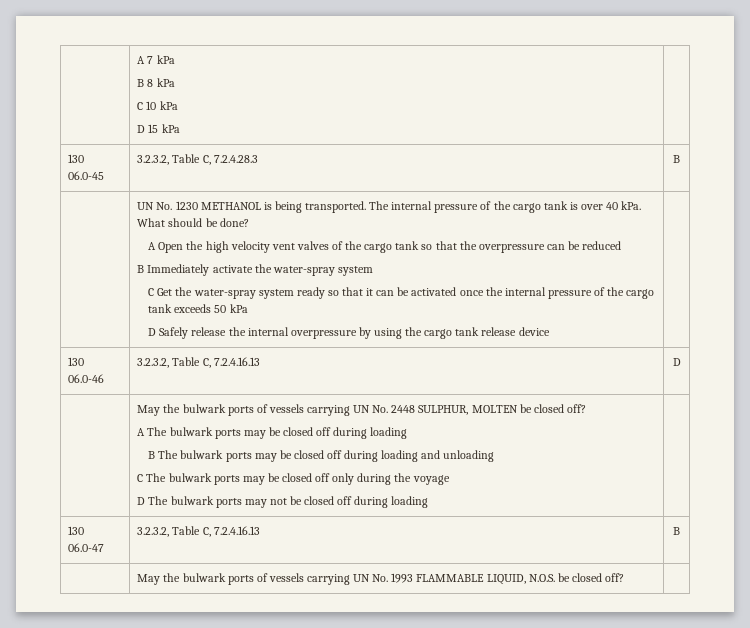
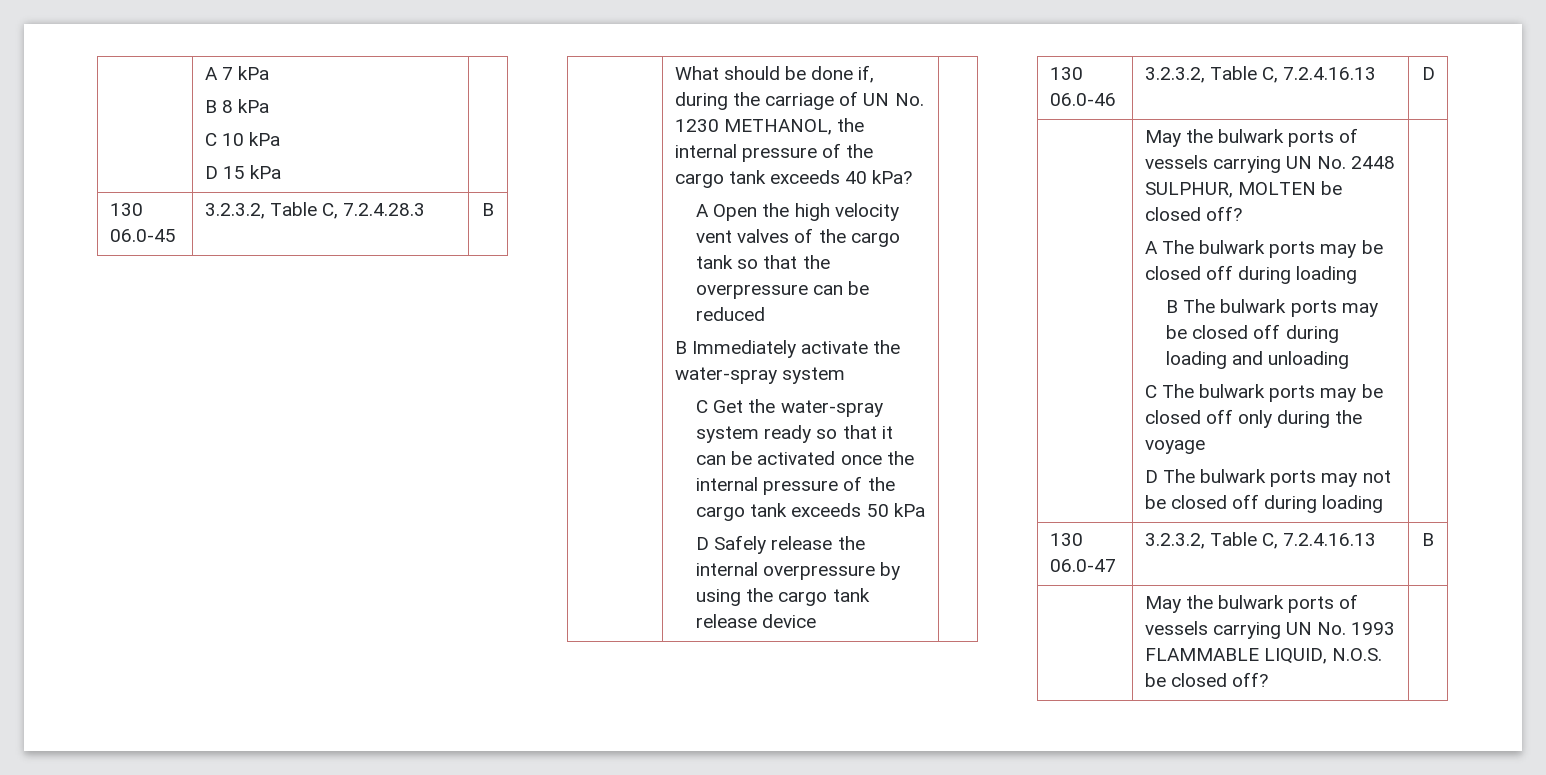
[137,201,642,213] [137,218,249,227] UN No. 1230 METHANOL is being transported. The internal pressure of the cargo tank is over 40 kPa. What should be done? -> [674,65,875,83] [674,91,924,110] [674,118,865,135] [674,143,874,162] [674,170,913,188] What should be done if, during the carriage of UN No. 1230 METHANOL, the internal pressure of the cargo tank exceeds 40 kPa?

